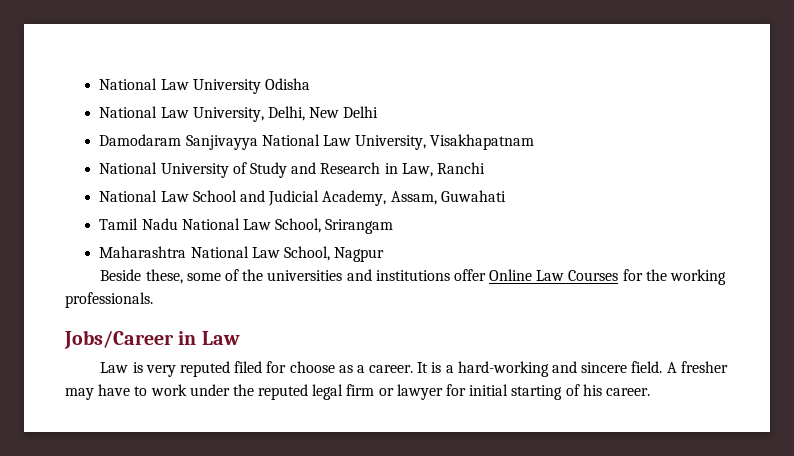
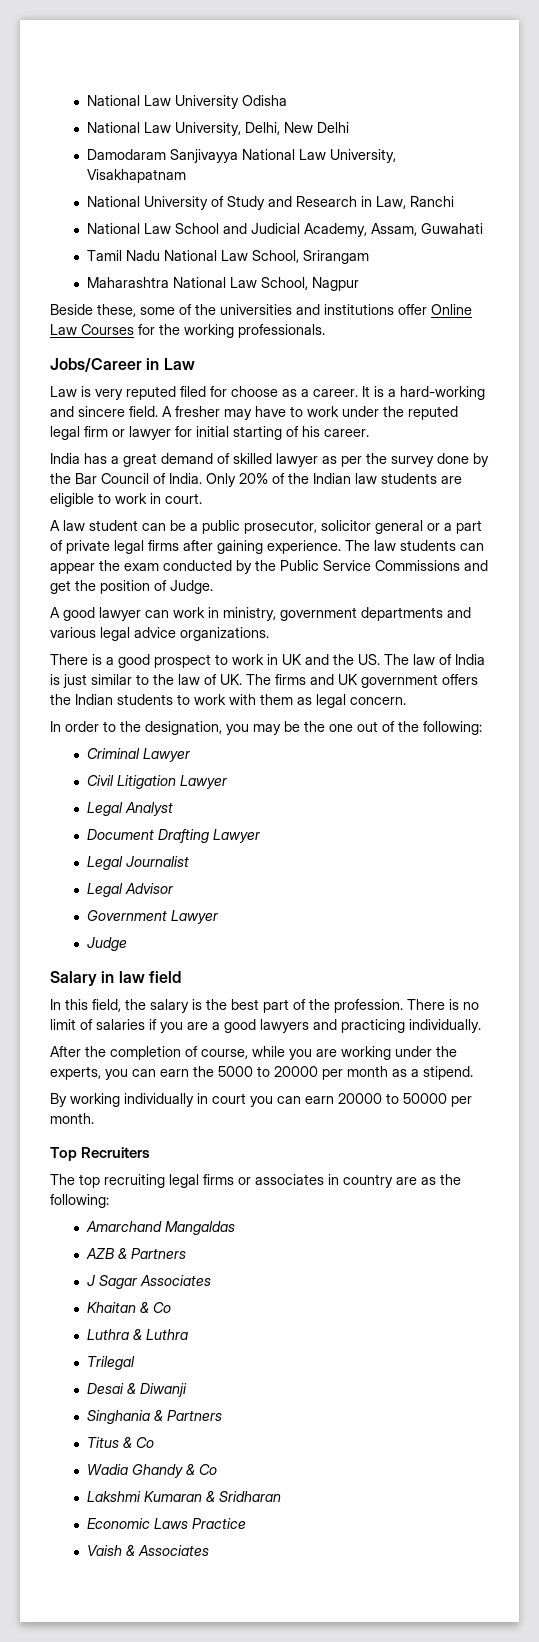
(650, 392) none -> [50,453,489,467] [50,473,462,487] [50,493,202,507] [50,520,482,534] [50,540,484,554] [50,560,488,574] [50,580,213,594] [50,607,471,621] [50,627,269,641] [50,654,485,668] [50,674,478,688] [50,694,406,708] [50,721,482,735] [87,748,191,762] [87,775,228,789] [87,802,174,816] [87,829,261,843] [87,856,190,870] [87,883,174,897] [87,910,219,924] [87,937,128,951] [50,971,181,986] [50,999,479,1013] [50,1019,481,1033] [50,1046,457,1060] [50,1066,473,1080] [50,1093,472,1107] [50,1113,94,1124] [50,1147,151,1161] [50,1174,461,1188] [50,1194,109,1208] [86,1221,236,1235] [86,1248,187,1259] [87,1275,212,1289] [87,1302,172,1313] [87,1329,189,1340] [87,1356,136,1370] [87,1383,188,1397] [87,1410,223,1424] [87,1437,155,1448] [87,1464,218,1478] [87,1491,282,1502] [87,1518,247,1529] [87,1545,210,1556] // India has a great demand of skilled lawyer as per the survey done by the Bar Council of India. Only 20% of the Indian law students are eligible to work in court. // A law student can be a public prosecutor, solicitor general or a part of private legal firms after gaining experience. The law students can appear the exam conducted by the Public Service Commissions and get the position of Judge. // A good lawyer can work in ministry, government departments and various legal advice organizations. // There is a good prospect to work in UK and the US. The law of India is just similar to the law of UK. The firms and UK government offers the Indian students to work with them as legal concern. // In order to the designation, you may be the one out of the following: // Criminal Lawyer // Civil Litigation Lawyer // Legal Analyst // Document Drafting Lawyer // Legal Journalist // Legal Advisor // Government Lawyer // Judge // Salary in law field // In this field, the salary is the best part of the profession. There is no limit of salaries if you are a good lawyers and practicing individually. // After the completion of course, while you are working under the experts, you can earn the 5000 to 20000 per month as a stipend. // By working individually in court you can earn 20000 to 50000 per month. // Top Recruiters // The top recruiting legal firms or associates in country are as the following: // Amarchand Mangaldas // AZB & Partners // J Sagar Associates // Khaitan & Co // Luthra & Luthra // Trilegal // Desai & Diwanji // Singhania & Partners // Titus & Co // Wadia Ghandy & Co // Lakshmi Kumaran & Sridharan // Economic Laws Practice // Vaish & Associates

